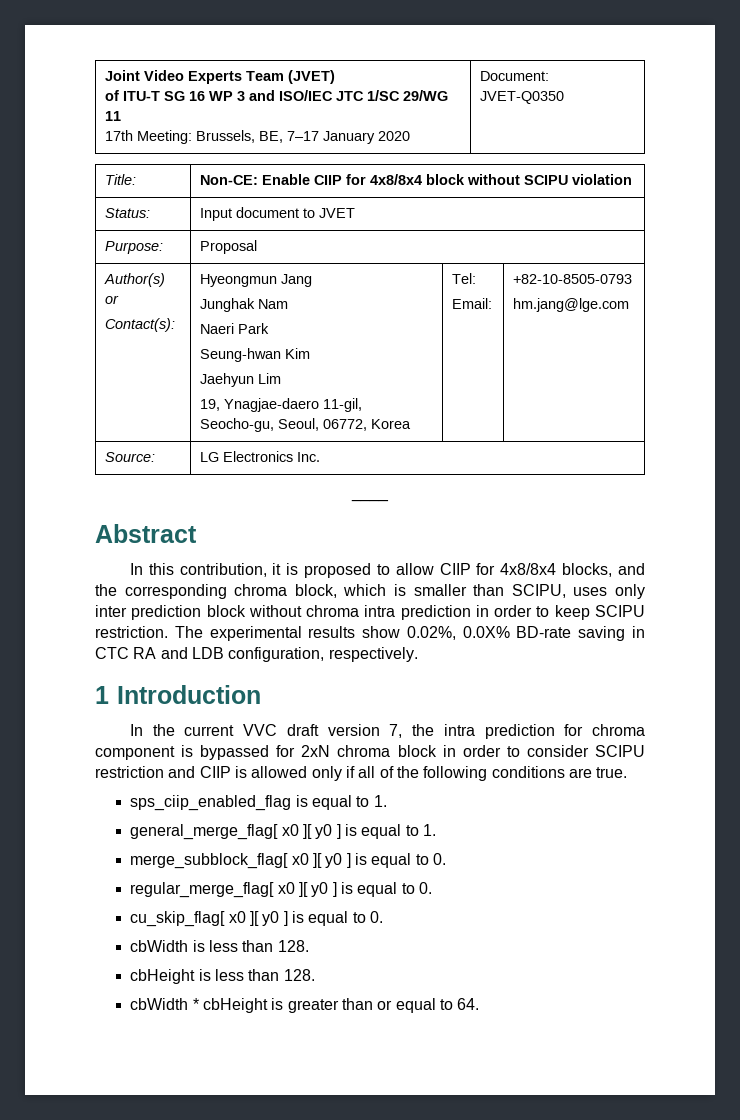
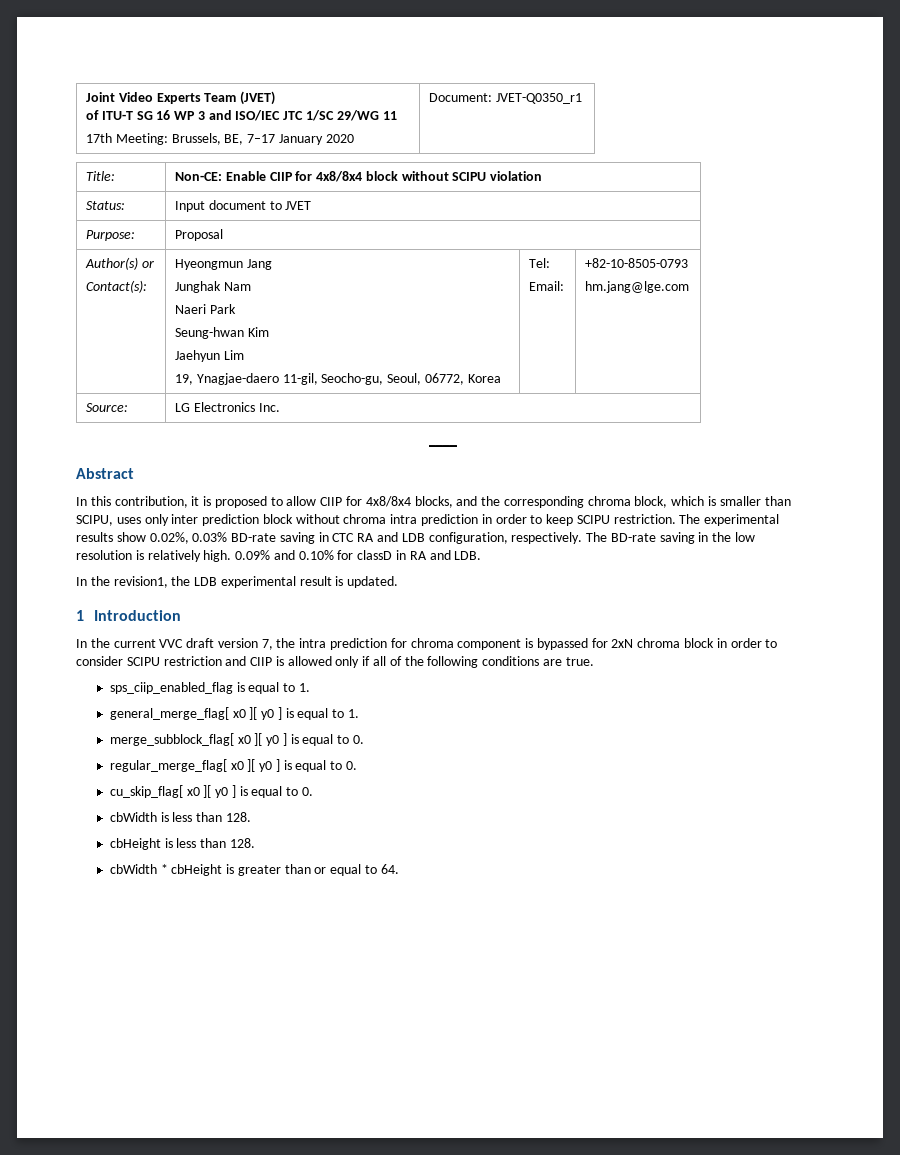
[480,91,565,104] JVET-Q0350 -> [495,93,582,104] JVET-Q0350_r1
[462,626,510,638] 0.0X% -> [192,532,228,542] 0.03%
(418, 654) none -> [586,532,756,544] [76,550,482,562] [76,576,399,588] The BD-rate saving in the low resolution is relatively high. 0.09% and 0.10% for classD in RA and LDB. // In the revision1, the LDB experimental result is updated.

